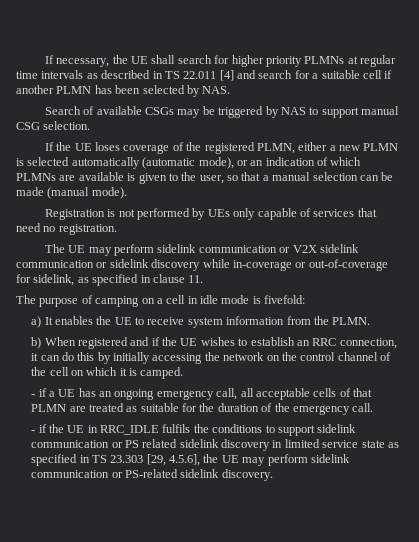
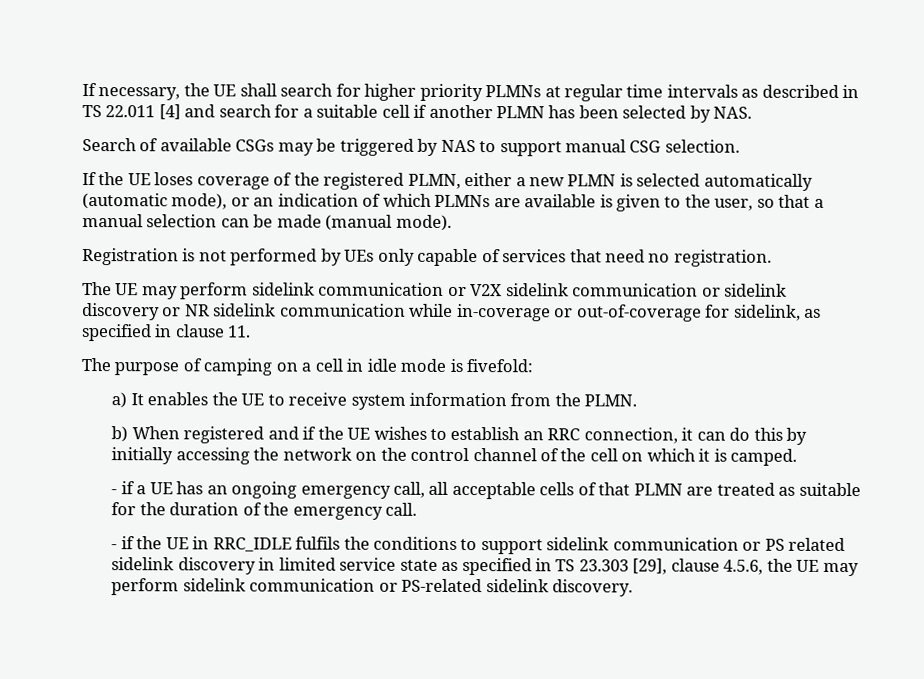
(201, 265) none -> [162,303,406,317] or NR sidelink communication
[146,454,201,466] [29, 4.5.6], -> [632,558,764,575] [29], clause 4.5.6,

